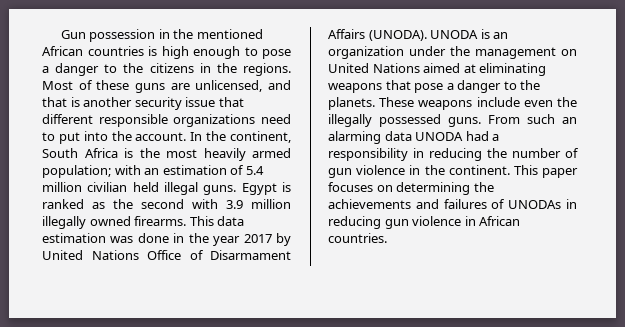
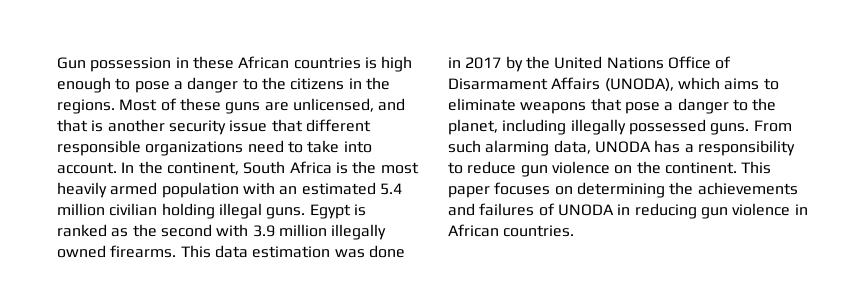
[173,29,263,39] the mentioned -> [192,56,234,69] these
[58,131,132,144] put into the -> [307,140,372,153] take into
[42,165,111,178] population; -> [161,182,239,198] population
[162,165,245,175] estimation of -> [301,182,376,195] estimated
[132,182,159,192] held -> [161,203,215,219] holding
[188,233,241,246] the year -> (461, 62) none
(291, 239) none -> [525,56,550,69] the
[368,29,509,41] [328,46,577,59] [328,63,547,76] (UNODA). UNODA is an organization under the management on United Nations aimed at eliminating -> [604,77,779,92] [448,98,516,111] (UNODA), which aims to eliminate
[328,97,577,110] planets. These weapons include even the -> [448,119,567,135] planet, including
[562,117,577,124] [328,131,500,144] [328,148,579,161] [328,165,421,178] an alarming data UNODA had a responsibility in reducing the number of gun violence in -> [485,140,795,156] [448,161,633,177] alarming data, UNODA has a responsibility to reduce gun violence on
[508,200,562,209] UNODAs -> [557,204,614,216] UNODA

